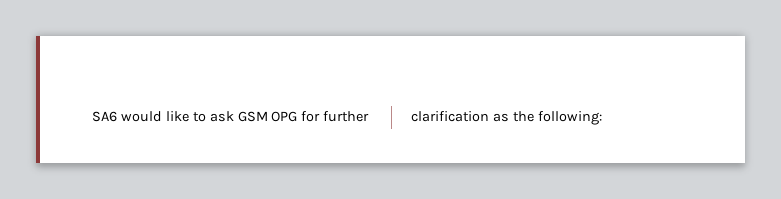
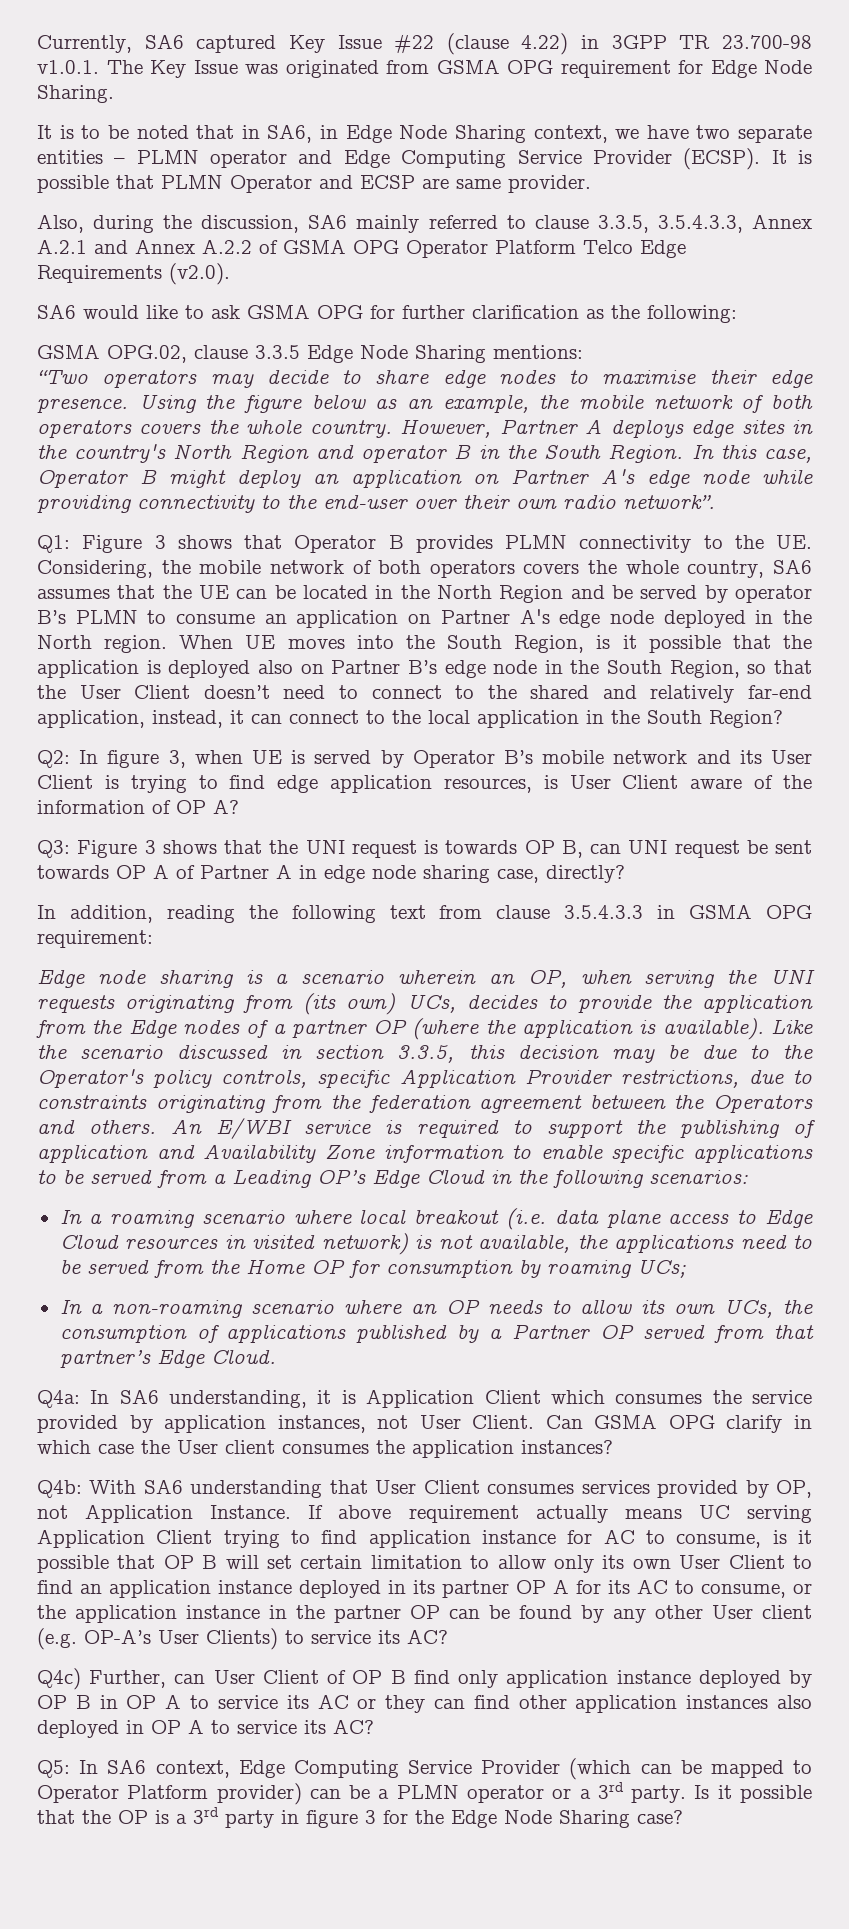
(92, 116) none -> [37,33,812,55] [37,59,812,78] [37,85,114,103] [37,124,812,143] [37,148,812,170] [37,175,591,193] [37,214,812,233] [37,239,686,258] [37,263,230,285] Currently, SA6 captured Key Issue #22 (clause 4.22) in 3GPP TR 23.700-98 v1.0.1. The Key Issue was originated from GSMA OPG requirement for Edge Node Sharing. // It is to be noted that in SA6, in Edge Node Sharing context, we have two separate entities – PLMN operator and Edge Computing Service Provider (ECSP). It is possible that PLMN Operator and ECSP are same provider. // Also, during the discussion, SA6 mainly referred to clause 3.3.5, 3.5.4.3.3, Annex A.2.1 and Annex A.2.2 of GSMA OPG Operator Platform Telco Edge Requirements (v2.0). //
[237,111,268,122] GSM -> [247,304,310,319] GSMA
(602, 118) none -> [37,344,583,363] [37,370,813,388] [37,394,813,413] [37,419,814,438] [37,444,813,463] [37,469,813,488] [37,495,715,513] [37,535,812,553] [37,559,812,578] [37,585,813,603] [37,609,813,628] [37,635,813,653] [37,660,812,678] [37,685,813,703] [37,710,783,728] [37,750,812,768] [37,775,812,793] [37,799,239,814] [37,840,812,858] [37,864,625,883] [37,904,812,923] [37,930,153,948] [37,969,816,988] [37,993,814,1015] [36,1018,813,1040] [37,1044,814,1063] [37,1069,812,1088] [37,1094,813,1113] [37,1118,815,1139] [37,1144,813,1163] [37,1169,748,1188] [59,1208,814,1230] [59,1233,812,1255] [59,1259,686,1278] [59,1299,814,1318] [59,1324,815,1343] [59,1349,276,1368] [37,1389,813,1408] [37,1414,812,1433] [37,1440,613,1458] [37,1479,813,1498] [37,1504,812,1523] [37,1529,813,1548] [37,1555,812,1573] [37,1579,812,1598] [37,1605,812,1623] [37,1628,448,1650] [37,1668,813,1690] [37,1694,812,1713] [37,1719,374,1738] [37,1758,812,1780] [37,1782,813,1805] [37,1807,683,1828] // GSMA OPG.02, clause 3.3.5 Edge Node Sharing mentions: // “Two operators may decide to share edge nodes to maximise their edge presence. Using the figure below as an example, the mobile network of both operators covers the whole country. However, Partner A deploys edge sites in the country's North Region and operator B in the South Region. In this case, Operator B might deploy an application on Partner A's edge node while providing connectivity to the end-user over their own radio network”. // Q1: Figure 3 shows that Operator B provides PLMN connectivity to the UE. Considering, the mobile network of both operators covers the whole country, SA6 assumes that the UE can be located in the North Region and be served by operator B’s PLMN to consume an application on Partner A's edge node deployed in the North region. When UE moves into the South Region, is it possible that the application is deployed also on Partner B’s edge node in the South Region, so that the User Client doesn’t need to connect to the shared and relatively far-end application, instead, it can connect to the local application in the South Region? // Q2: In figure 3, when UE is served by Operator B’s mobile network and its User Client is trying to find edge application resources, is User Client aware of the information of OP A? // Q3: Figure 3 shows that the UNI request is towards OP B, can UNI request be sent towards OP A of Partner A in edge node sharing case, directly? // In addition, reading the following text from clause 3.5.4.3.3 in GSMA OPG requirement: // Edge node sharing is a scenario wherein an OP, when serving the UNI requests originating from (its own) UCs, decides to provide the application from the Edge nodes of a partner OP (where the application is available). Like the scenario discussed in section 3.3.5, this decision may be due to the Operator's policy controls, specific Application Provider restrictions, due to constraints originating from the federation agreement between the Operators and others. An E/WBI service is required to support the publishing of application and Availability Zone information to enable specific applications to be served from a Leading OP’s Edge Cloud in the following scenarios: // In a roaming scenario where local breakout (i.e. data plane access to Edge Cloud resources in visited network) is not available, the applications need to be served from the Home OP for consumption by roaming UCs; // In a non-roaming scenario where an OP needs to allow its own UCs, the consumption of applications published by a Partner OP served from that partner’s Edge Cloud. // Q4a: In SA6 understanding, it is Application Client which consumes the service provided by application instances, not User Client. Can GSMA OPG clarify in which case the User client consumes the application instances? // Q4b: With SA6 understanding that User Client consumes services provided by OP, not Application Instance. If above requirement actually means UC serving Application Client trying to find application instance for AC to consume, is it possible that OP B will set certain limitation to allow only its own User Client to find an application instance deployed in its partner OP A for its AC to consume, or the application instance in the partner OP can be found by any other User client (e.g. OP-A’s User Clients) to service its AC? // Q4c) Further, can User Client of OP B find only application instance deployed by OP B in OP A to service its AC or they can find other application instances also deployed in OP A to service its AC? // Q5: In SA6 context, Edge Computing Service Provider (which can be mapped to Operator Platform provider) can be a PLMN operator or a 3rd party. Is it possible that the OP is a 3rd party in figure 3 for the Edge Node Sharing case?

